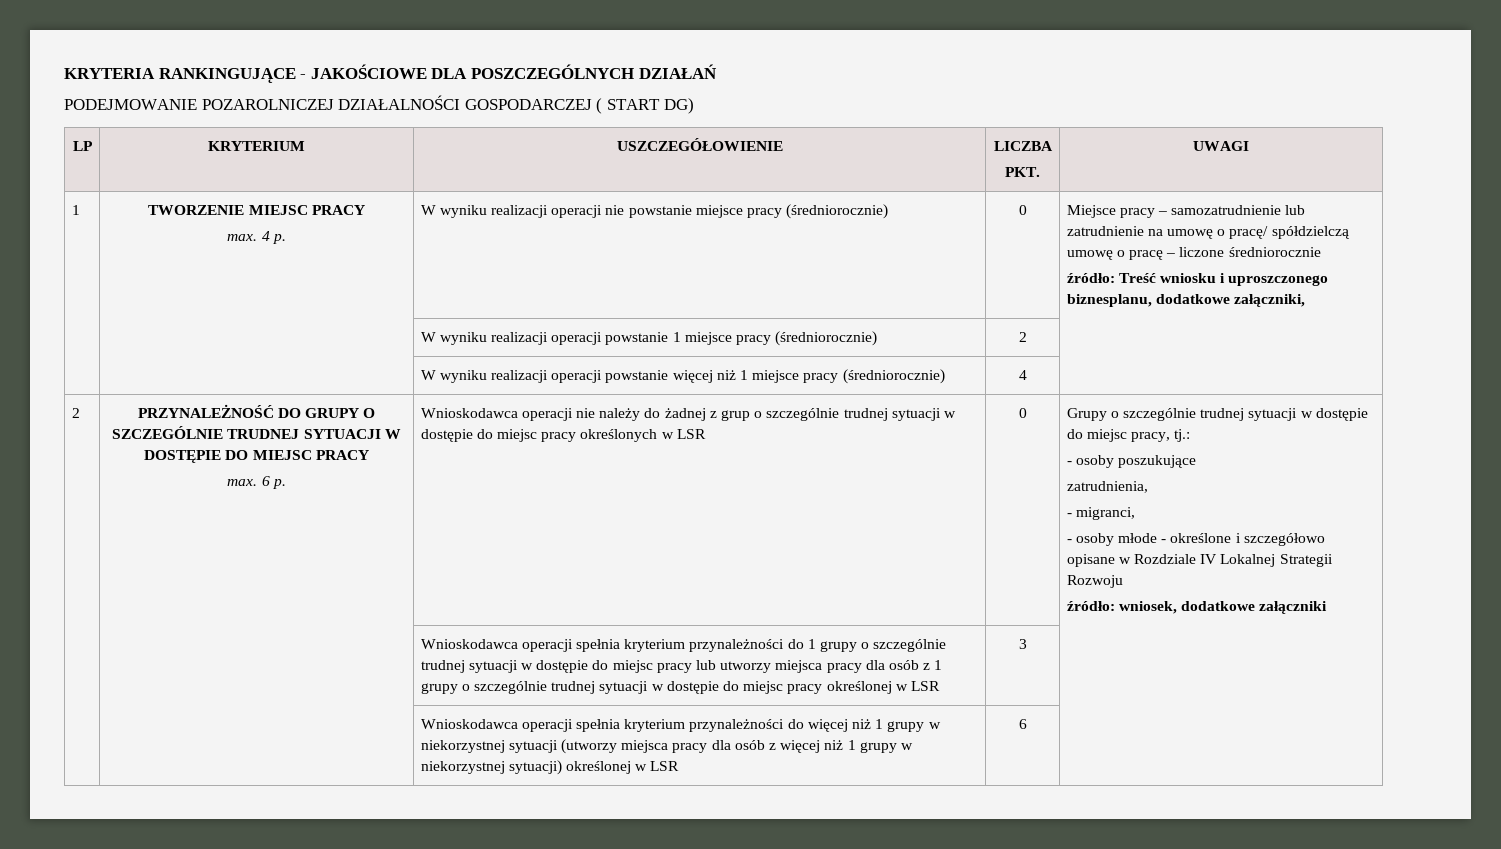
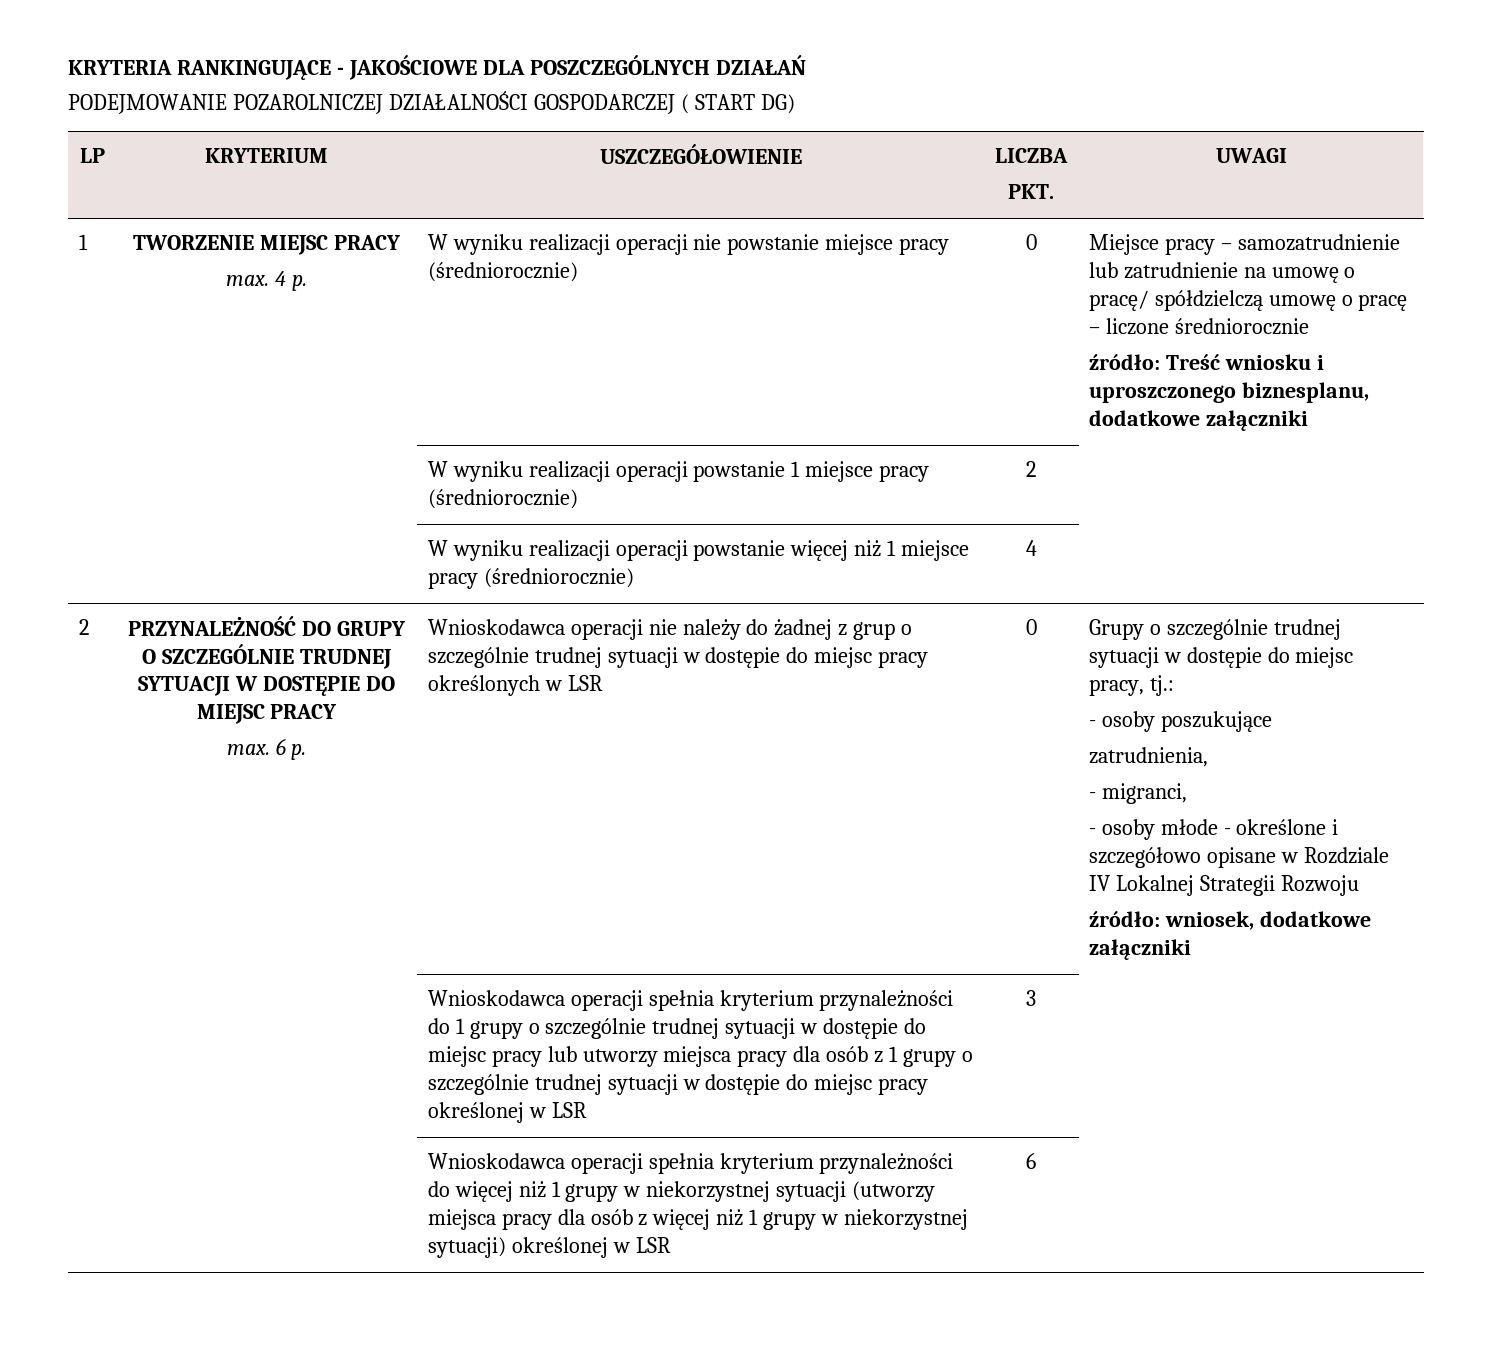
[1234,294,1306,307] załączniki, -> [1205,410,1308,431] załączniki

